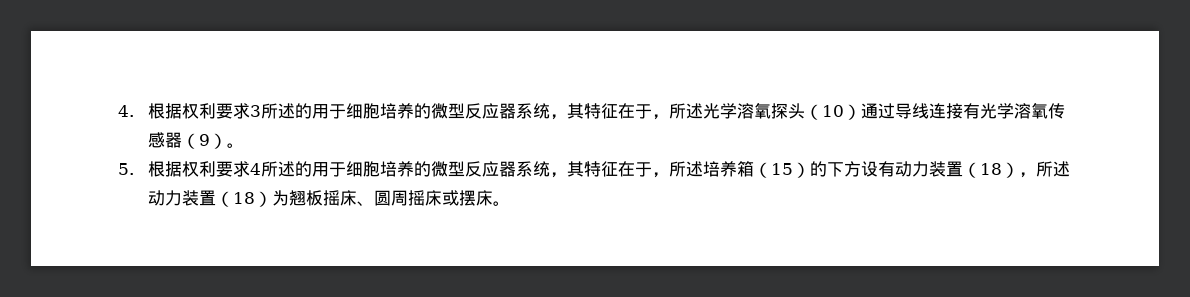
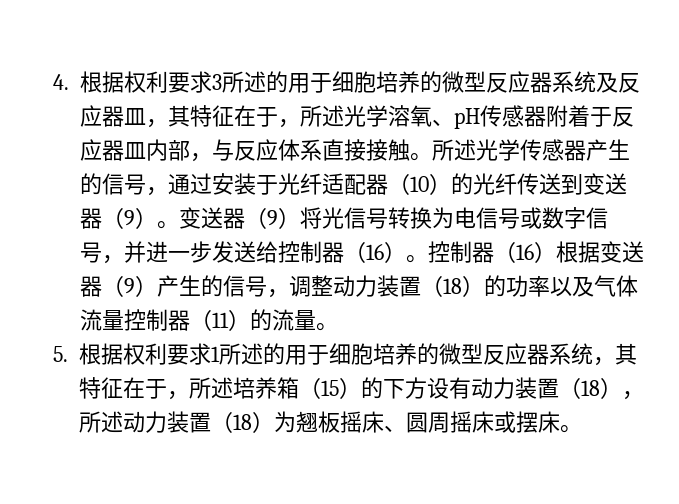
(550, 111) none -> [596,72,640,93] [80,105,146,127] 及反应器皿
[770,103,1065,120] [147,132,227,149] 探头（10）通过导线连接有光学溶氧传感器（9） -> [432,105,634,129] [80,139,630,162] [80,173,627,196] [80,207,608,229] [80,241,644,264] [80,275,638,298] [80,309,316,331] 、pH传感器附着于反应器皿内部，与反应体系直接接触。所述光学传感器产生的信号，通过安装于光纤适配器（10）的光纤传送到变送器（9）。变送器（9）将光信号转换为电信号或数字信号，并进一步发送给控制器（16）。控制器（16）根据变送器（9）产生的信号，调整动力装置（18）的功率以及气体流量控制器（11）的流量
[249,163,261,175] 4 -> [211,346,220,362] 1

